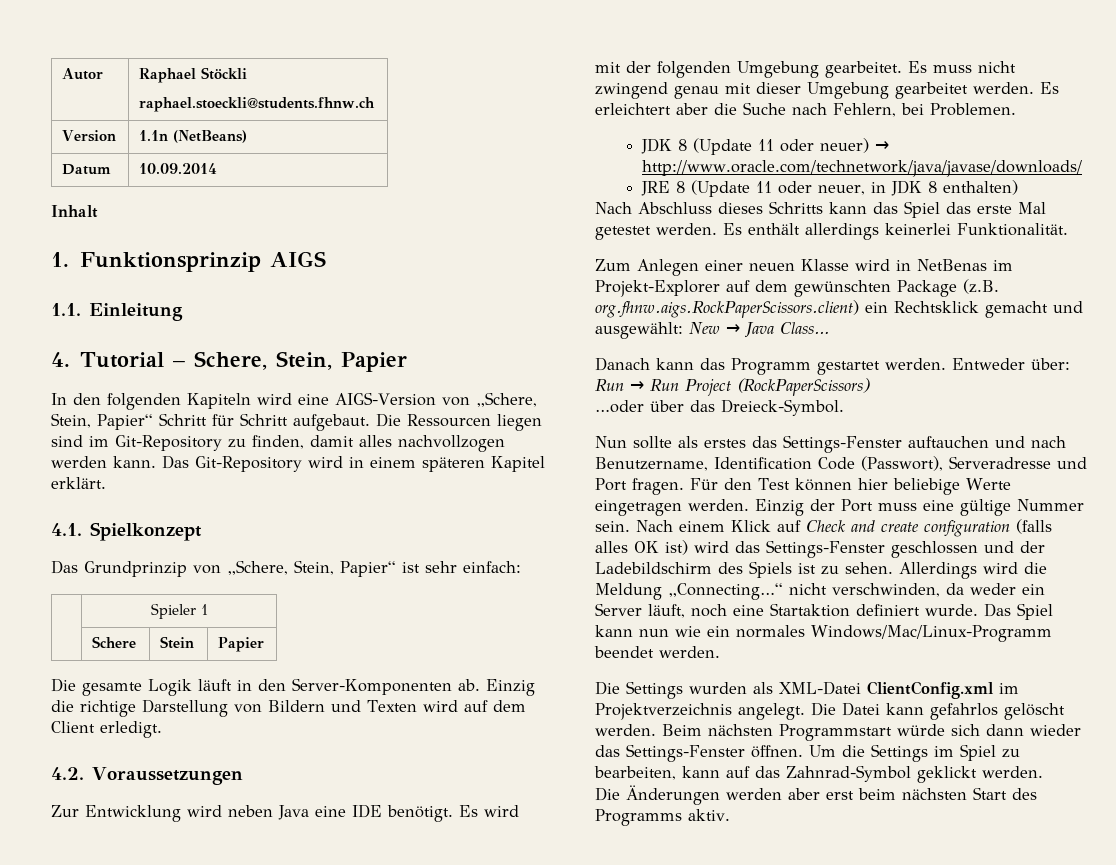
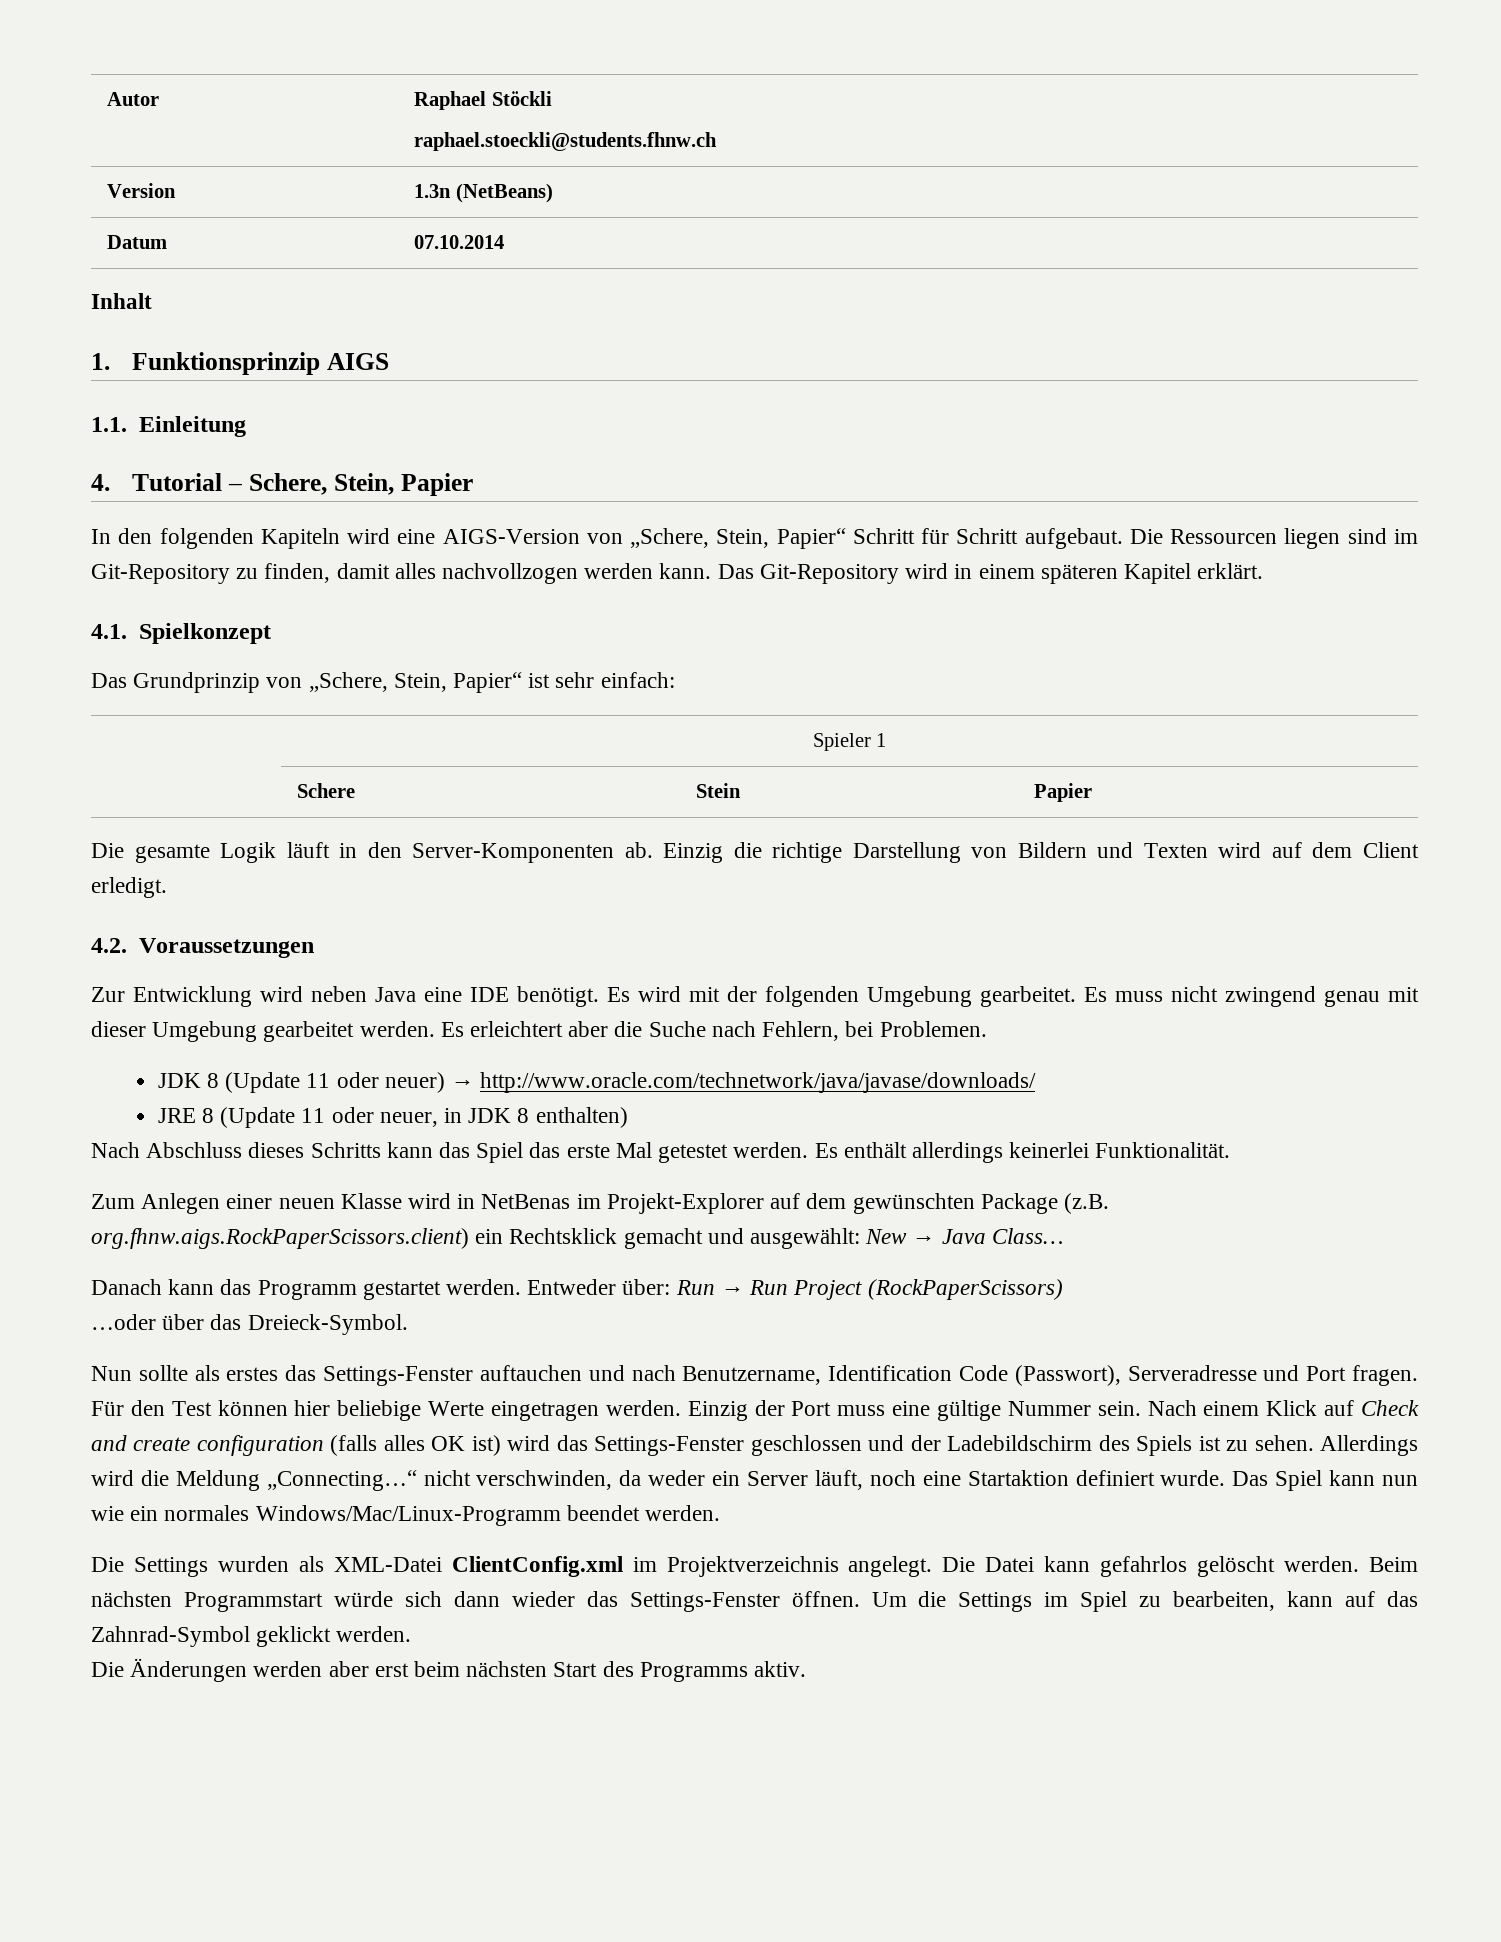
[139,130,169,141] 1.1n -> [414,184,452,198] 1.3n
[139,163,218,174] 10.09.2014 -> [414,235,505,249] 07.10.2014

